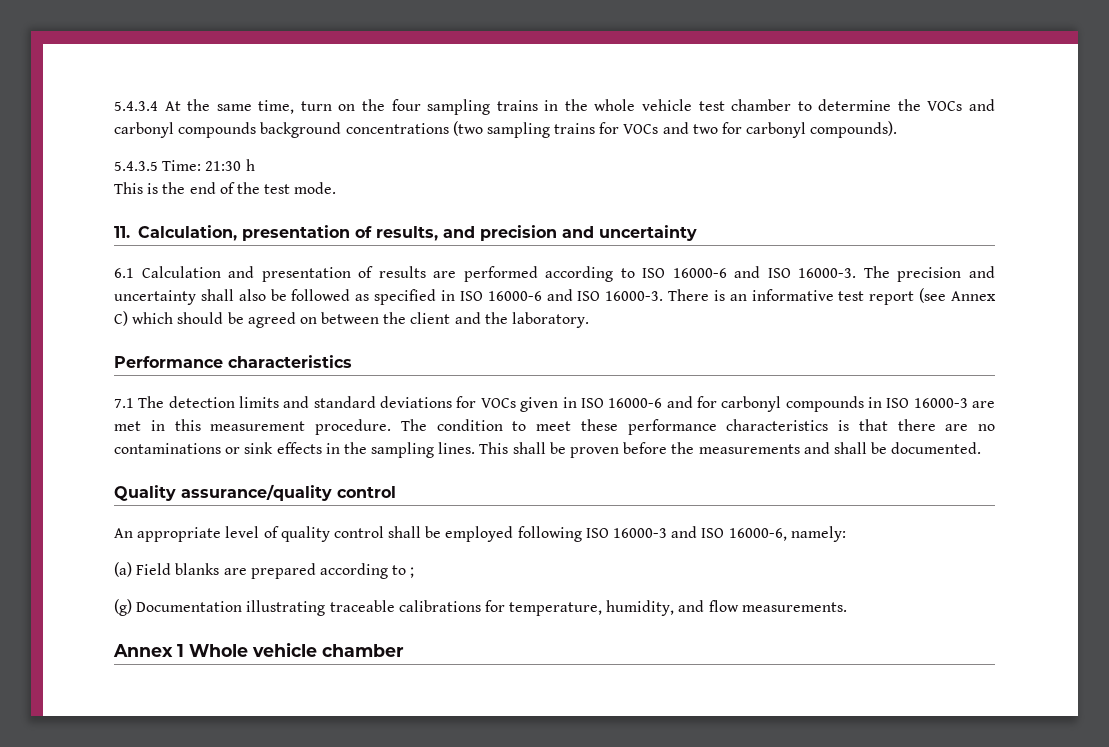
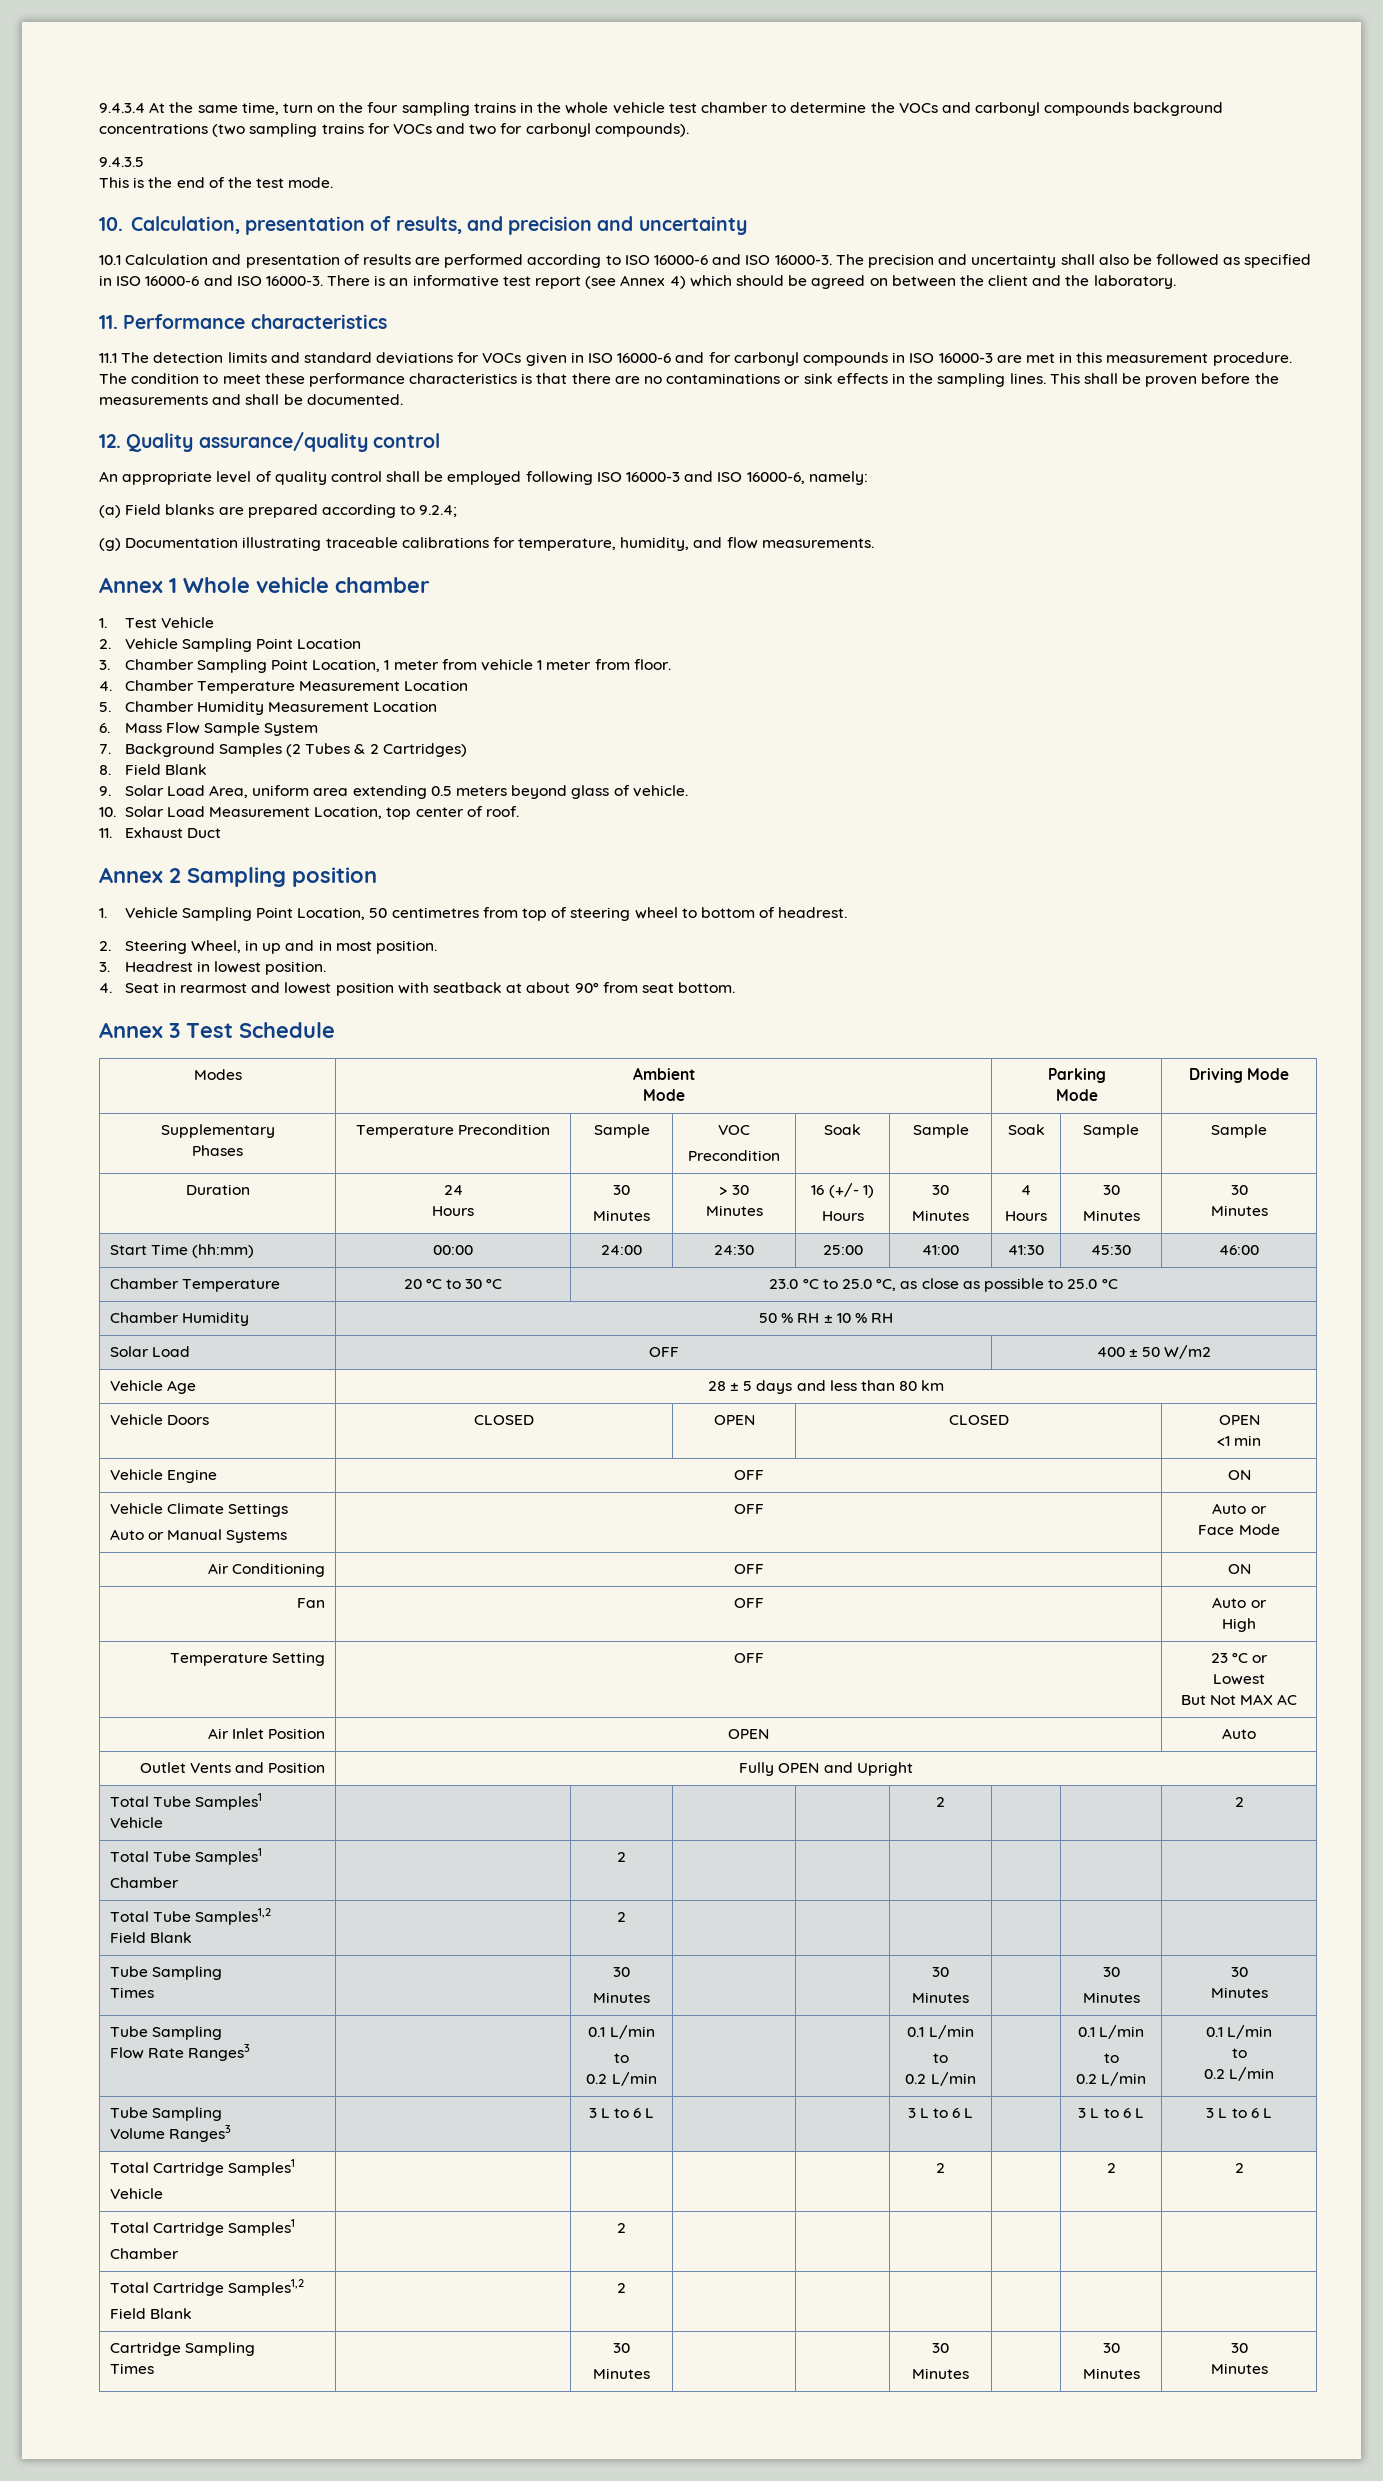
[114,101,158,111] 5.4.3.4 -> [99,103,145,113] 9.4.3.4
[114,159,255,171] 5.4.3.5 Time: 21:30 h -> [99,157,144,167] 9.4.3.5
[114,226,130,238] 11. -> [99,217,123,231] 10.
[114,268,134,278] 6.1 -> [99,255,121,265] 10.1
[114,311,128,326] C) -> [669,276,686,289] 4)
(590, 320) none -> [99,315,118,329] 11.
[114,398,134,408] 7.1 -> [99,353,117,363] 11.1
(982, 448) none -> [99,434,121,448] 12.
[410,567,415,578] ; -> [419,505,458,517] 9.2.4;
(404, 650) none -> [99,617,214,628] [99,638,362,652] [99,659,671,673] [99,680,469,694] [99,701,438,715] [99,722,319,736] [99,743,467,757] [99,764,207,775] [99,785,688,799] [99,806,520,820] [99,827,221,838] [99,867,377,887] [99,907,848,921] [99,940,438,954] [99,961,327,975] [99,982,736,996] [99,1022,335,1038] [193,1069,242,1080] [632,1067,695,1080] [642,1089,685,1101] [1047,1068,1106,1083] [1055,1089,1098,1101] [1188,1068,1290,1083] [160,1124,275,1138] [192,1145,243,1156] [355,1124,551,1138] [593,1124,650,1138] [718,1125,750,1135] [688,1150,780,1161] [824,1124,861,1135] [912,1124,969,1138] [1007,1124,1045,1135] [1083,1124,1139,1138] [1211,1124,1267,1138] [185,1184,250,1195] [443,1185,463,1195] [432,1206,474,1216] [613,1185,630,1195] [593,1210,650,1221] [719,1185,749,1195] [705,1205,763,1216] [811,1183,874,1198] [821,1211,864,1221] [932,1185,949,1195] [912,1210,969,1221] [1021,1185,1031,1195] [1005,1211,1047,1221] [1102,1185,1120,1195] [1082,1210,1140,1221] [1230,1185,1248,1195] [1210,1205,1268,1216] [109,1244,255,1258] [433,1245,473,1255] [601,1245,642,1255] [714,1245,754,1255] [822,1245,863,1255] [922,1245,959,1255] [1008,1245,1044,1255] [1091,1245,1131,1255] [1219,1245,1259,1255] [109,1278,280,1292] [403,1278,503,1289] [769,1278,1118,1292] [109,1312,249,1326] [758,1313,894,1323] [109,1346,190,1357] [648,1347,679,1357] [1096,1345,1212,1359] [109,1380,196,1394] [707,1380,945,1394] [109,1414,209,1425] [474,1415,534,1425] [713,1415,755,1425] [948,1415,1009,1425] [1218,1415,1260,1425] [1216,1435,1262,1446] [109,1469,217,1483] [733,1470,764,1480] [1227,1470,1251,1480] [109,1503,289,1517] [109,1529,288,1543] [733,1504,764,1514] [1212,1503,1267,1514] [1198,1524,1280,1535] [208,1563,326,1577] [733,1564,764,1574] [1227,1564,1251,1574] [297,1598,326,1608] [733,1598,764,1608] [1212,1597,1267,1608] [1222,1618,1256,1632] [170,1652,326,1666] [733,1653,764,1663] [1210,1652,1269,1663] [1213,1674,1265,1685] [1180,1694,1298,1705] [207,1728,326,1739] [728,1729,770,1739] [1222,1728,1256,1739] [139,1762,326,1773] [739,1762,913,1776] [109,1793,263,1810] [109,1817,163,1828] [936,1797,945,1807] [1234,1797,1244,1807] [109,1848,263,1865] [109,1877,179,1888] [617,1852,626,1862] [109,1908,272,1925] [109,1932,192,1943] [617,1912,626,1922] [109,1966,222,1980] [109,1987,154,1998] [613,1967,630,1977] [593,1992,650,2003] [932,1967,949,1977] [912,1992,969,2003] [1102,1967,1120,1977] [1082,1992,1140,2003] [1230,1967,1248,1977] [1210,1987,1268,1998] [109,2026,222,2040] [109,2044,251,2061] [588,2025,655,2039] [614,2053,629,2063] [586,2072,657,2086] [907,2025,974,2039] [933,2053,948,2063] [905,2072,976,2086] [1077,2025,1145,2039] [1103,2053,1119,2063] [1075,2072,1147,2086] [1205,2025,1273,2039] [1231,2048,1247,2058] [1203,2067,1275,2081] [109,2107,222,2121] [109,2125,231,2142] [588,2108,655,2118] [907,2108,974,2118] [1078,2108,1144,2118] [1206,2108,1272,2118] [109,2159,296,2176] [109,2188,163,2199] [936,2163,945,2173] [1106,2163,1116,2173] [1234,2163,1244,2173] [109,2219,296,2236] [109,2248,179,2259] [617,2223,626,2233] [109,2279,305,2296] [109,2308,192,2319] [617,2283,626,2293] [109,2342,255,2356] [109,2363,154,2374] [613,2343,630,2353] [593,2368,650,2379] [932,2343,949,2353] [912,2368,969,2379] [1102,2343,1120,2353] [1082,2368,1140,2379] [1230,2343,1248,2353] [1210,2363,1268,2374] // 1. Test Vehicle // 2. Vehicle Sampling Point Location // 3. Chamber Sampling Point Location, 1 meter from vehicle 1 meter from floor. // 4. Chamber Temperature Measurement Location // 5. Chamber Humidity Measurement Location // 6. Mass Flow Sample System // 7. Background Samples (2 Tubes & 2 Cartridges) // 8. Field Blank // 9. Solar Load Area, uniform area extending 0.5 meters beyond glass of vehicle. // 10. Solar Load Measurement Location, top center of roof. // 11. Exhaust Duct // Annex 2 Sampling position // 1. Vehicle Sampling Point Location, 50 centimetres from top of steering wheel to bottom of headrest. // 2. Steering Wheel, in up and in most position. // 3. Headrest in lowest position. // 4. Seat in rearmost and lowest position with seatback at about 90° from seat bottom. // Annex 3 Test Schedule // Modes | Ambient // Mode | Parking // Mode | Driving Mode // Supplementary // Phases | Temperature Precondition | Sample | VOC // Precondition | Soak | Sample | Soak | Sample | Sample // Duration | 24 // Hours | 30 // Minutes | > 30 // Minutes | 16 (+/- 1) // Hours | 30 // Minutes | 4 // Hours | 30 // Minutes | 30 // Minutes // Start Time (hh:mm) | 00:00 | 24:00 | 24:30 | 25:00 | 41:00 | 41:30 | 45:30 | 46:00 // Chamber Temperature | 20 °C to 30 °C | 23.0 °C to 25.0 °C, as close as possible to 25.0 °C // Chamber Humidity | 50 % RH ± 10 % RH // Solar Load | OFF | 400 ± 50 W/m2 // Vehicle Age | 28 ± 5 days and less than 80 km // Vehicle Doors | CLOSED | OPEN | CLOSED | OPEN // <1 min // Vehicle Engine | OFF | ON // Vehicle Climate Settings // Auto or Manual Systems | OFF | Auto or // Face Mode // Air Conditioning | OFF | ON // Fan | OFF | Auto or // High // Temperature Setting | OFF | 23 °C or // Lowest // But Not MAX AC // Air Inlet Position | OPEN | Auto // Outlet Vents and Position | Fully OPEN and Upright // Total Tube Samples1 // Vehicle | | | | | 2 | | | 2 // Total Tube Samples1 // Chamber | | 2 | | | | | | // Total Tube Samples1,2 // Field Blank | | 2 | | | | | | // Tube Sampling // Times | | 30 // Minutes | | | 30 // Minutes | | 30 // Minutes | 30 // Minutes // Tube Sampling // Flow Rate Ranges3 | | 0.1 L/min // to // 0.2 L/min | | | 0.1 L/min // to // 0.2 L/min | | 0.1 L/min // to // 0.2 L/min | 0.1 L/min // to // 0.2 L/min // Tube Sampling // Volume Ranges3 | | 3 L to 6 L | | | 3 L to 6 L | | 3 L to 6 L | 3 L to 6 L // Total Cartridge Samples1 // Vehicle | | | | | 2 | | 2 | 2 // Total Cartridge Samples1 // Chamber | | 2 | | | | | | // Total Cartridge Samples1,2 // Field Blank | | 2 | | | | | | // Cartridge Sampling // Times | | 30 // Minutes | | | 30 // Minutes | | 30 // Minutes | 30 // Minutes

